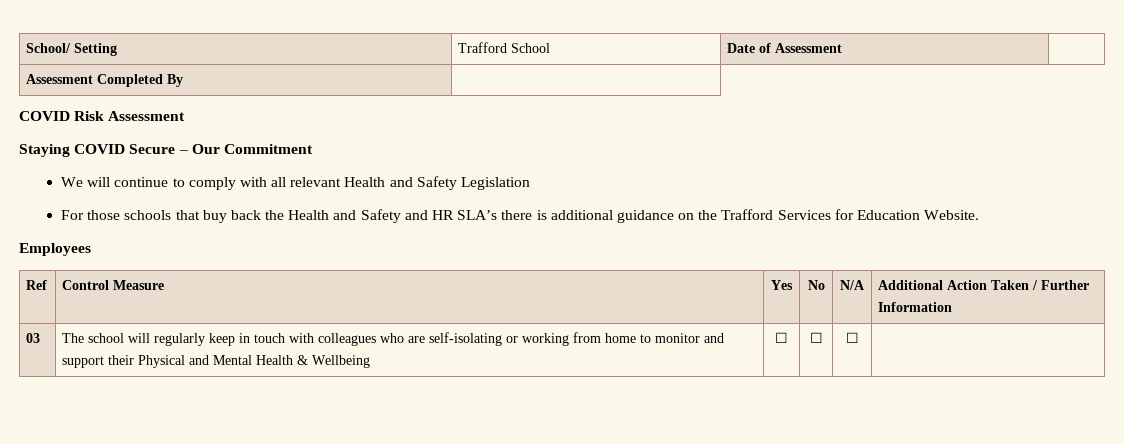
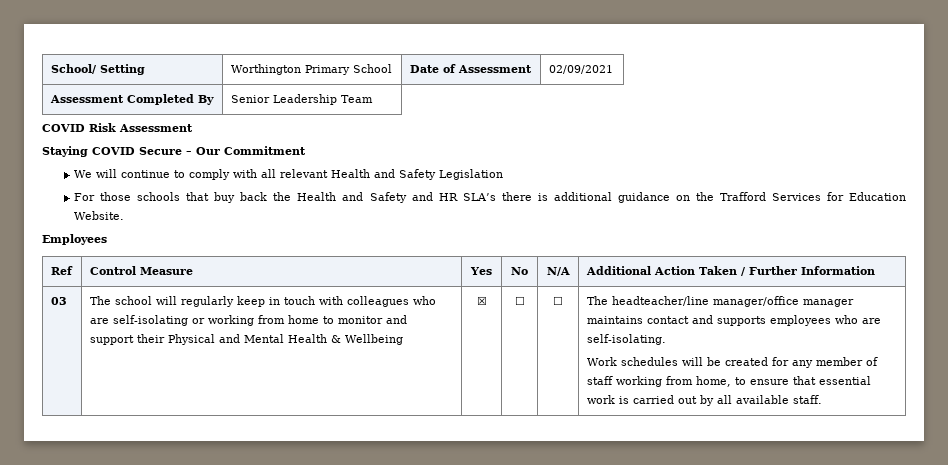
[458,42,508,53] Trafford -> [230,64,350,75] Worthington Primary
(843, 48) none -> [548,65,613,74] 02/09/2021
(184, 80) none -> [230,94,373,105] Senior Leadership Team
[775,332,788,343] [809,332,823,343] [845,332,859,343] ☐ | ☐ | ☐ | -> [476,296,487,305] [514,296,525,305] [553,296,563,305] [586,296,854,307] [586,315,881,326] [586,334,666,345] [586,357,878,368] [586,376,871,387] [586,395,822,406] ☒ | ☐ | ☐ | The headteacher/line manager/office manager maintains contact and supports employees who are self-isolating. // Work schedules will be created for any member of staff working from home, to ensure that essential work is carried out by all available staff.

